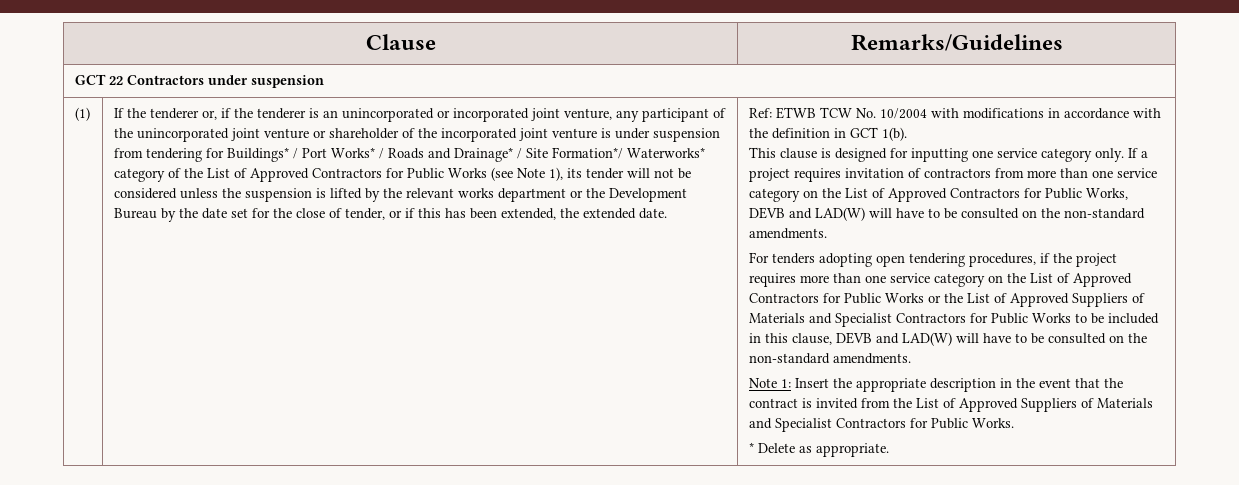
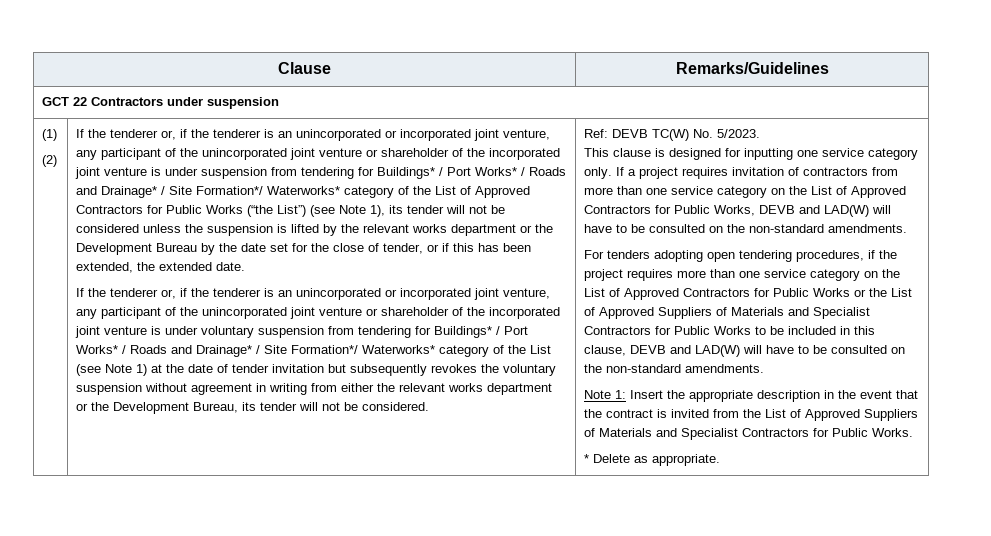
(90, 114) none -> [42,155,58,167] // (2)
(487, 173) none -> [247,205,307,217] (“the List”)
[748,107,1161,119] [748,127,907,141] | Ref: ETWB TCW No. 10/2004 with modifications in accordance with the definition in GCT 1(b). -> [76,288,551,300] [76,307,561,319] [75,326,529,338] [76,345,552,357] [76,364,557,376] [76,383,553,395] [76,402,430,414] [584,129,761,141] // If the tenderer or, if the tenderer is an unincorporated or incorporated joint venture, any participant of the unincorporated joint venture or shareholder of the incorporated joint venture is under voluntary suspension from tendering for Buildings* / Port Works* / Roads and Drainage* / Site Formation*/ Waterworks* category of the List (see Note 1) at the date of tender invitation but subsequently revokes the voluntary suspension without agreement in writing from either the relevant works department or the Development Bureau, its tender will not be considered. | Ref: DEVB TC(W) No. 5/2023.

